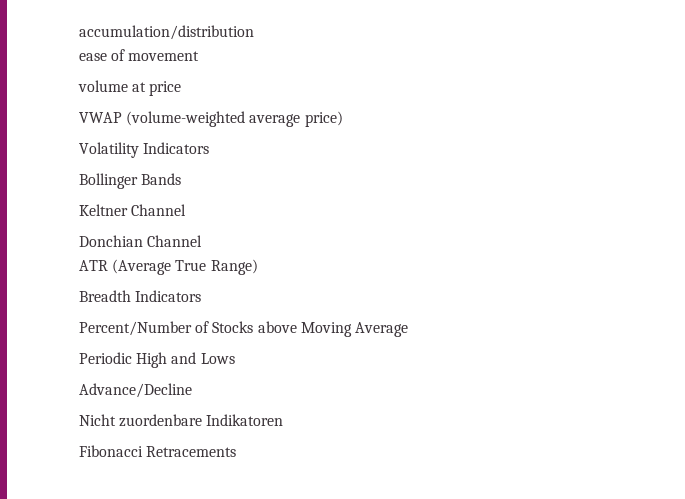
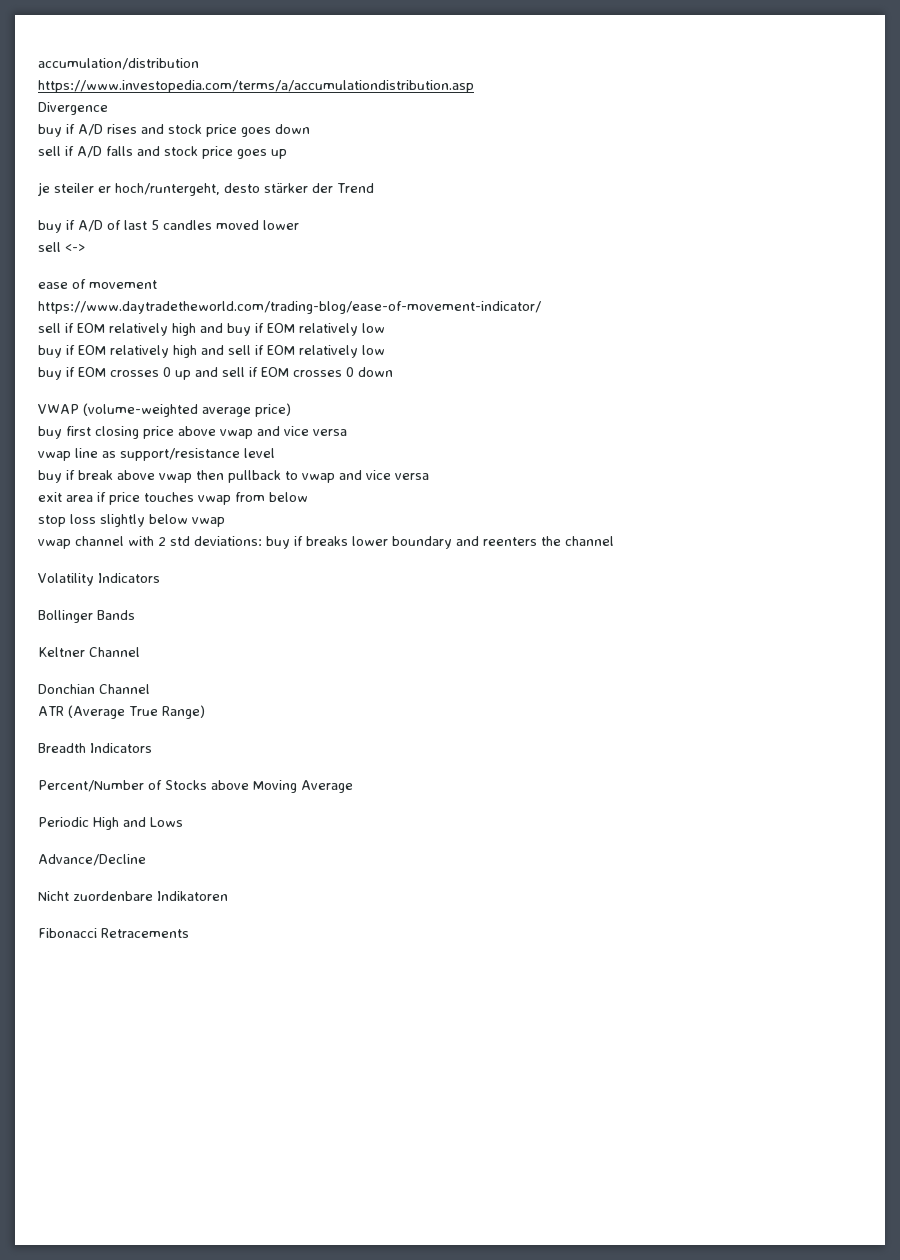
[79,49,200,61] [78,80,182,96] [79,111,343,127] ease of movement // volume at price // VWAP (volume-weighted average price) -> [38,80,474,93] [38,102,108,115] [38,124,310,137] [38,146,287,159] [38,182,374,196] [38,220,299,233] [38,242,85,252] [38,279,157,289] [38,301,541,314] [38,323,385,336] [38,345,385,358] [38,367,393,380] [38,403,291,417] [38,426,347,439] [38,448,275,461] [38,470,429,483] [38,492,308,505] [38,514,225,527] [38,536,614,549] https://www.investopedia.com/terms/a/accumulationdistribution.asp // Divergence // buy if A/D rises and stock price goes down // sell if A/D falls and stock price goes up // je steiler er hoch/runtergeht, desto stärker der Trend // buy if A/D of last 5 candles moved lower // sell <-> // ease of movement // https://www.daytradetheworld.com/trading-blog/ease-of-movement-indicator/ // sell if EOM relatively high and buy if EOM relatively low // buy if EOM relatively high and sell if EOM relatively low // buy if EOM crosses 0 up and sell if EOM crosses 0 down // VWAP (volume-weighted average price) // buy first closing price above vwap and vice versa // vwap line as support/resistance level // buy if break above vwap then pullback to vwap and vice versa // exit area if price touches vwap from below // stop loss slightly below vwap // vwap channel with 2 std deviations: buy if breaks lower boundary and reenters the channel

